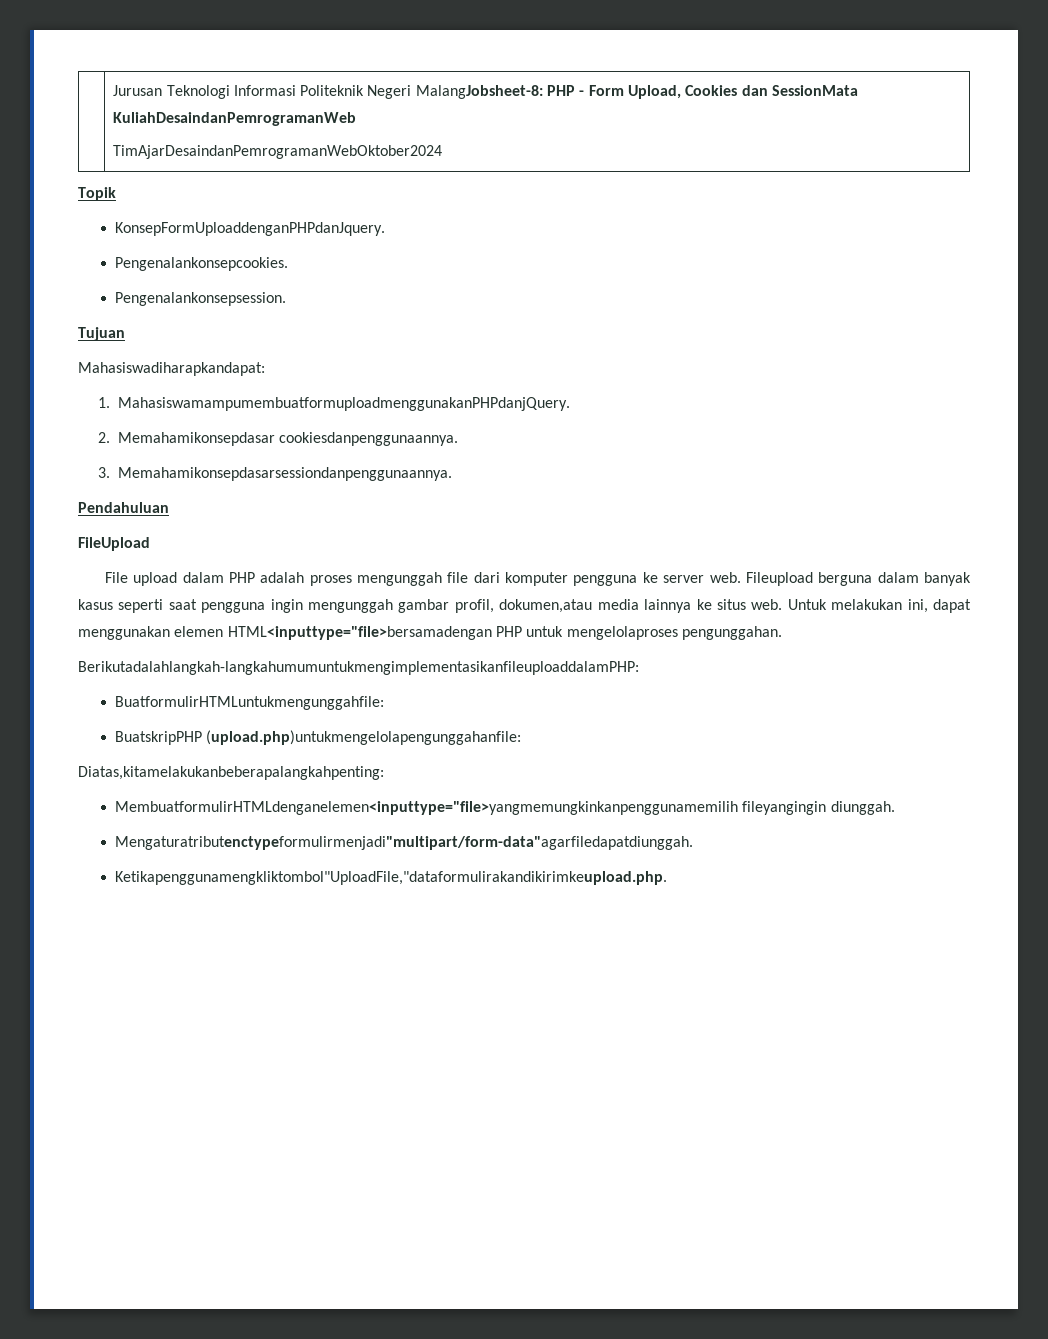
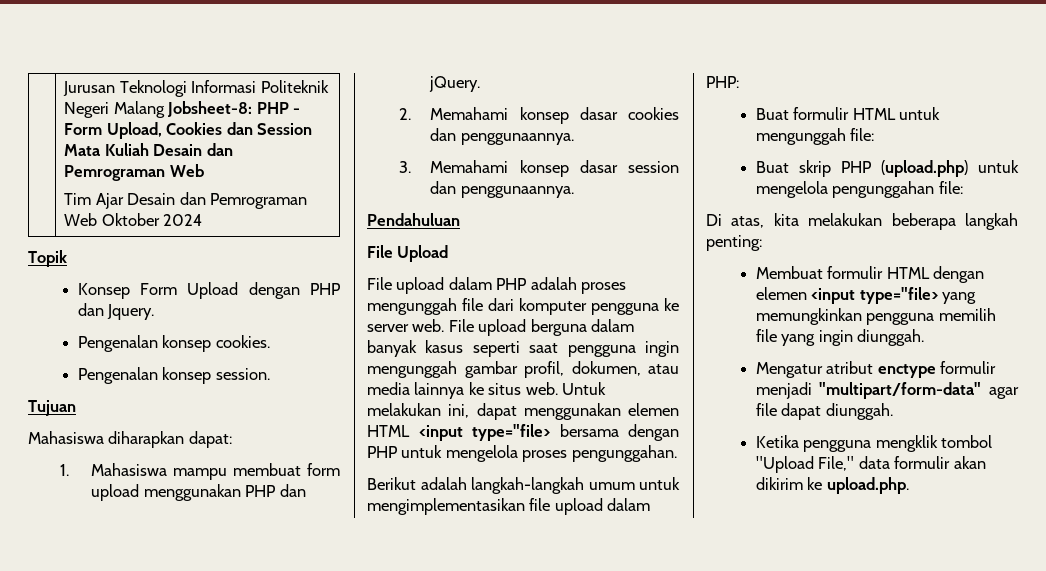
[415,85,543,99] MalangJobsheet-8: -> [113,101,253,118] Malang Jobsheet-8:
[772,85,859,96] [113,112,357,126] [113,145,443,159] [78,187,116,201] [115,222,386,236] [115,257,289,271] [115,292,287,306] [78,327,125,341] [78,362,265,376] [97,397,570,411] [97,432,458,446] [97,467,452,481] SessionMata KuliahDesaindanPemrogramanWeb // TimAjarDesaindanPemrogramanWebOktober2024 // Topik // KonsepFormUploaddenganPHPdanJquery. // Pengenalankonsepcookies. // Pengenalankonsepsession. // Tujuan // Mahasiswadiharapkandapat: // 1. MahasiswamampumembuatformuploadmenggunakanPHPdanjQuery. // 2. Memahamikonsepdasar cookiesdanpenggunaannya. // 3. Memahamikonsepdasarsessiondanpenggunaannya. -> [257,123,313,135] [64,143,233,156] [64,164,204,181] [64,192,308,209] [64,213,203,226] [28,250,67,267] [77,282,342,299] [77,303,155,320] [77,335,270,352] [77,367,270,384] [28,400,76,416] [28,431,232,448] [59,463,340,480] [91,484,306,501] [429,76,481,92] [398,107,679,124] [430,128,574,145] [398,160,679,177] [430,181,574,198] Session Mata Kuliah Desain dan Pemrograman Web // Tim Ajar Desain dan Pemrograman Web Oktober 2024 // Topik // Konsep Form Upload dengan PHP dan Jquery. // Pengenalan konsep cookies. // Pengenalan konsep session. // Tujuan // Mahasiswa diharapkan dapat: // 1. Mahasiswa mampu membuat form upload menggunakan PHP dan jQuery. // 2. Memahami konsep dasar cookies dan penggunaannya. // 3. Memahami konsep dasar session dan penggunaannya.
[78,537,150,551] FileUpload -> [367,245,449,262] File Upload
[745,572,813,586] Fileupload -> [448,319,527,336] File upload
[499,599,593,613] dokumen,atau -> [571,361,679,376] dokumen, atau
[227,626,782,640] [78,661,639,675] [115,696,385,710] [115,730,522,745] [78,766,384,780] [115,801,895,815] [115,836,694,850] [115,871,668,885] HTML<inputtype="file>bersamadengan PHP untuk mengelolaproses pengunggahan. // Berikutadalahlangkah-langkahumumuntukmengimplementasikanfileuploaddalamPHP: // BuatformulirHTMLuntukmengunggahfile: // BuatskripPHP (upload.php)untukmengelolapengunggahanfile: // Diatas,kitamelakukanbeberapalangkahpenting: // MembuatformulirHTMLdenganelemen<inputtype="file>yangmemungkinkanpenggunamemilih fileyangingin diunggah. // Mengaturatributenctypeformulirmenjadi"multipart/form-data"agarfiledapatdiunggah. // Ketikapenggunamengkliktombol"UploadFile,"dataformulirakandikirimkeupload.php. -> [367,424,679,441] [367,445,677,462] [367,477,680,494] [367,498,651,515] [706,76,739,88] [755,107,941,120] [755,128,875,145] [755,160,1019,177] [755,181,963,198] [706,213,1018,230] [706,235,762,251] [755,266,985,283] [755,287,977,304] [755,308,996,325] [755,329,925,346] [755,361,997,378] [755,382,1019,399] [755,403,893,420] [755,435,993,452] [755,456,986,473] [755,477,909,494] HTML <input type="file> bersama dengan PHP untuk mengelola proses pengunggahan. // Berikut adalah langkah-langkah umum untuk mengimplementasikan file upload dalam PHP: // Buat formulir HTML untuk mengunggah file: // Buat skrip PHP (upload.php) untuk mengelola pengunggahan file: // Di atas, kita melakukan beberapa langkah penting: // Membuat formulir HTML dengan elemen <input type="file> yang memungkinkan pengguna memilih file yang ingin diunggah. // Mengatur atribut enctype formulir menjadi "multipart/form-data" agar file dapat diunggah. // Ketika pengguna mengklik tombol "Upload File," data formulir akan dikirim ke upload.php.

